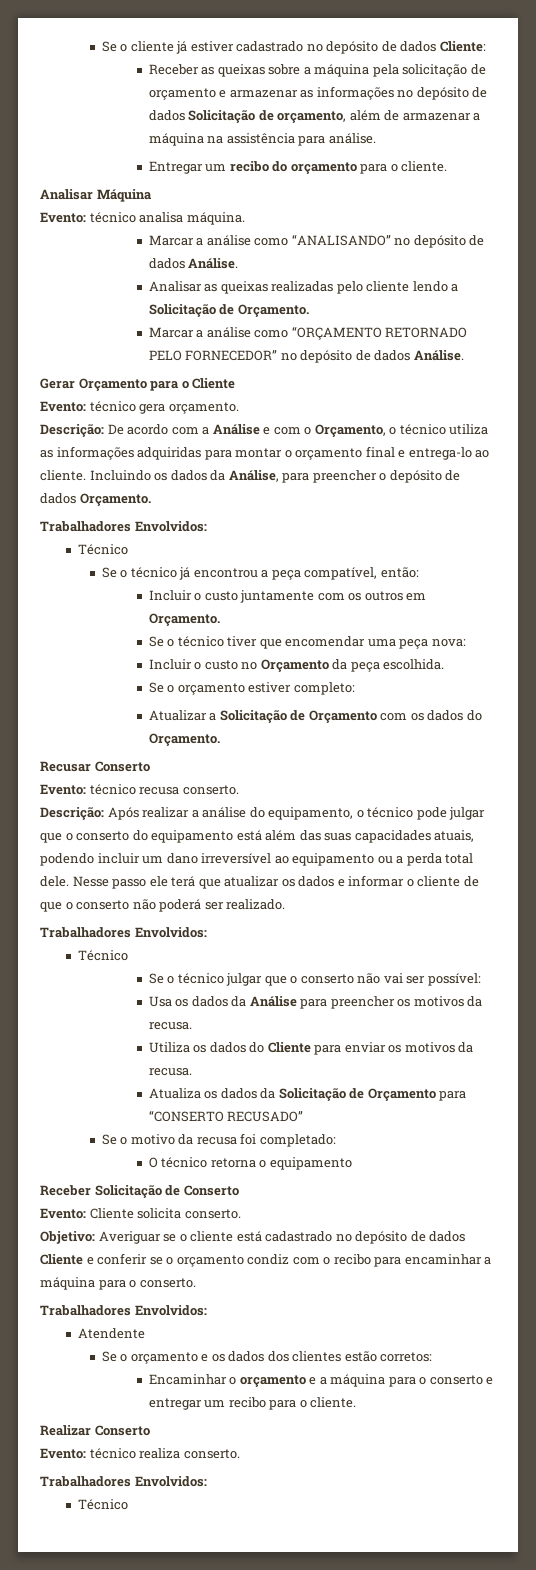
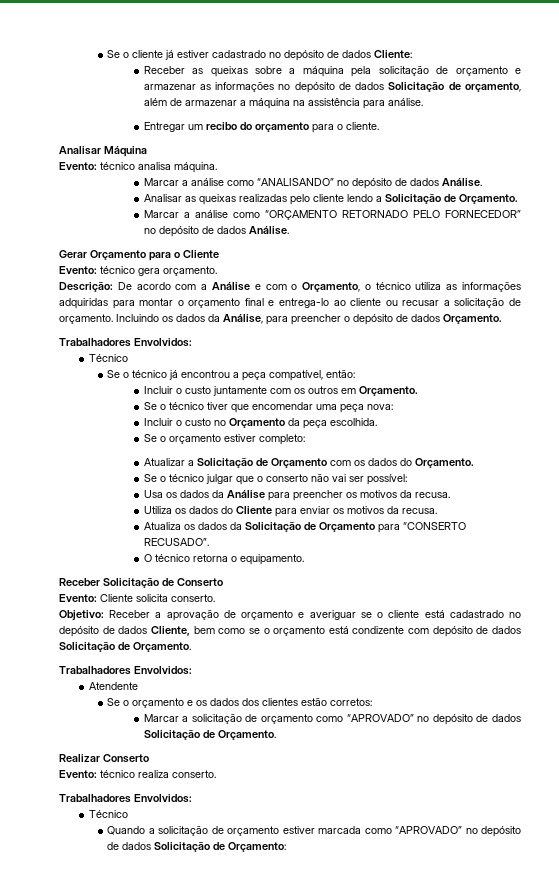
[40,470,86,481] cliente. -> [350,297,521,308] [59,314,113,324] cliente ou recusar a solicitação de orçamento.
[40,761,150,772] [40,784,239,795] [40,807,486,820] [40,830,475,843] [40,853,474,866] [40,875,479,889] [40,899,286,912] [40,927,207,938] [77,950,128,961] // Recusar Conserto // Evento: técnico recusa conserto. // Descrição: Após realizar a análise do equipamento, o técnico pode julgar que o conserto do equipamento está além das suas capacidades atuais, podendo incluir um dano irreversível ao equipamento ou a perda total dele. Nesse passo ele terá que atualizar os dados e informar o cliente de que o conserto não poderá ser realizado. // Trabalhadores Envolvidos: // Técnico -> (474, 463) none
[227,1111,304,1122] [101,1133,336,1147] RECUSADO” // Se o motivo da recusa foi completado: -> [143,538,209,546] RECUSADO”.
[269,1157,352,1170] equipamento -> [239,554,304,565] equipamento.
[98,1231,161,1244] Averiguar -> [109,609,356,621] Receber a aprovação de orçamento e averiguar
[40,1253,492,1267] [40,1277,196,1290] Cliente e conferir se o orçamento condiz com o recibo para encaminhar a máquina para o conserto. -> [150,626,522,637] [59,641,191,652] Cliente, bem como se o orçamento está condizente com depósito de dados Solicitação de Orçamento.
[148,1374,494,1387] [148,1397,357,1410] Encaminhar o orçamento e a máquina para o conserto e entregar um recibo para o cliente. -> [143,713,522,725] [143,729,276,740] Marcar a solicitação de orçamento como “APROVADO” no depósito de dados Solicitação de Orçamento.
(128, 1504) none -> [107,825,521,837] [107,841,287,852] // Quando a solicitação de orçamento estiver marcada como “APROVADO” no depósito de dados Solicitação de Orçamento:

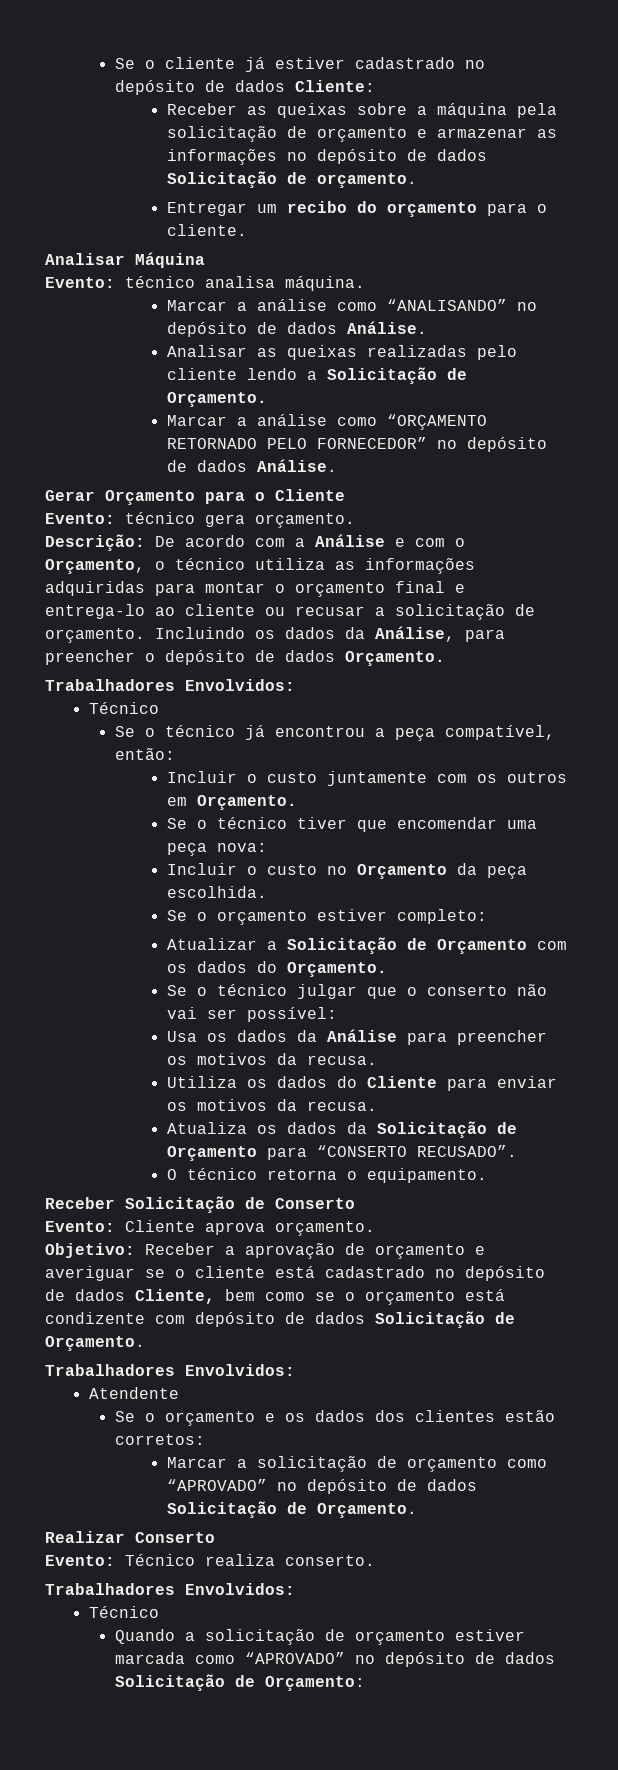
[465,82,522,92] [143,98,423,109] orçamento, além de armazenar a máquina na assistência para análise. -> [316,173,417,188] orçamento.
[136,594,215,602] solicita conserto. -> [205,1221,375,1236] aprova orçamento.
[100,770,135,778] técnico -> [125,1554,195,1566] Técnico

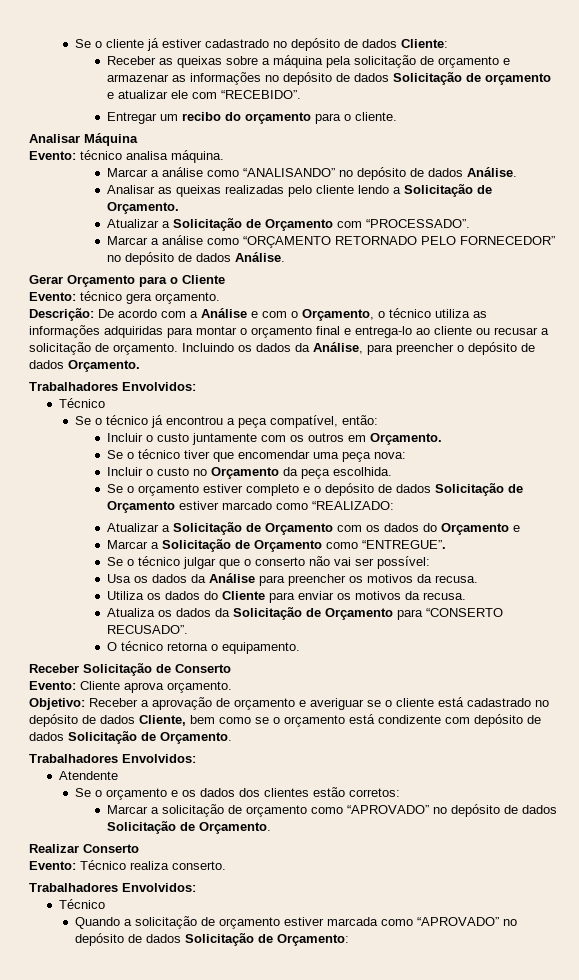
[316,173,417,188] orçamento. -> [484,73,551,85] [106,90,301,99] orçamento e atualizar ele com “RECEBIDO”.
(267, 399) none -> [106,218,470,231] // Atualizar a Solicitação de Orçamento com “PROCESSADO”.
[396,909,487,924] completo: -> [245,483,523,496] [106,501,394,513] completo e o depósito de dados Solicitação de Orçamento estiver marcado como “REALIZADO:
[286,962,387,977] Orçamento. -> [440,523,520,535] [106,539,446,552] Orçamento e // Marcar a Solicitação de Orçamento como “ENTREGUE”.

